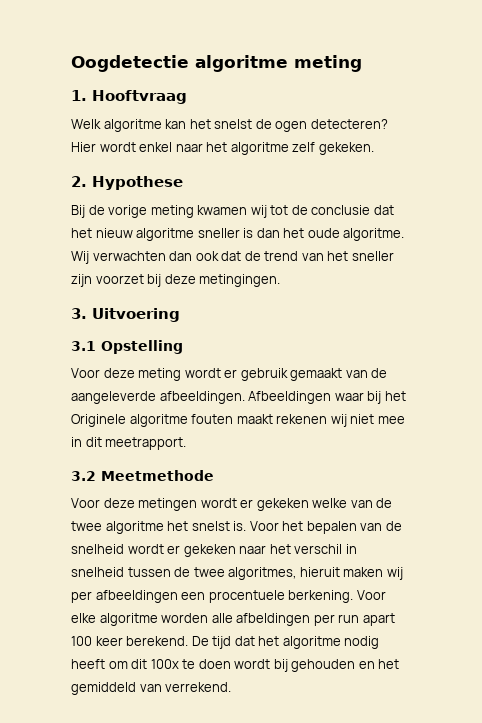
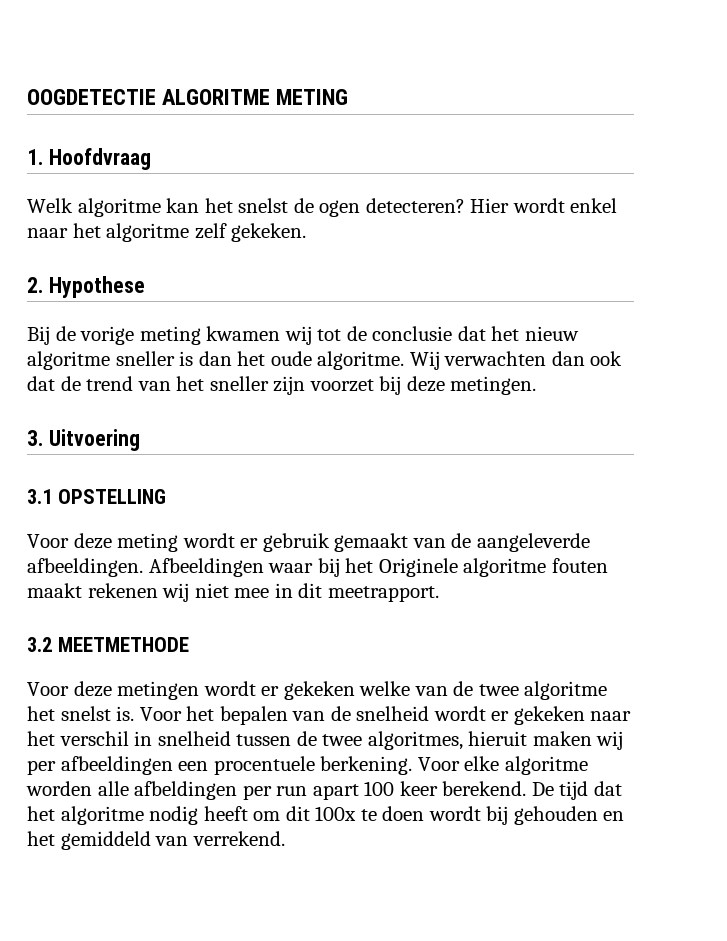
[71,55,362,72] Oogdetectie algoritme meting -> [27,89,349,105] OOGDETECTIE ALGORITME METING
[92,90,187,104] Hooftvraag -> [48,148,151,170] Hoofdvraag
[199,274,281,287] metingingen. -> [450,376,537,395] metingen.
[101,340,183,354] Opstelling -> [57,489,166,504] OPSTELLING
[101,470,214,481] Meetmethode -> [57,637,189,652] MEETMETHODE

